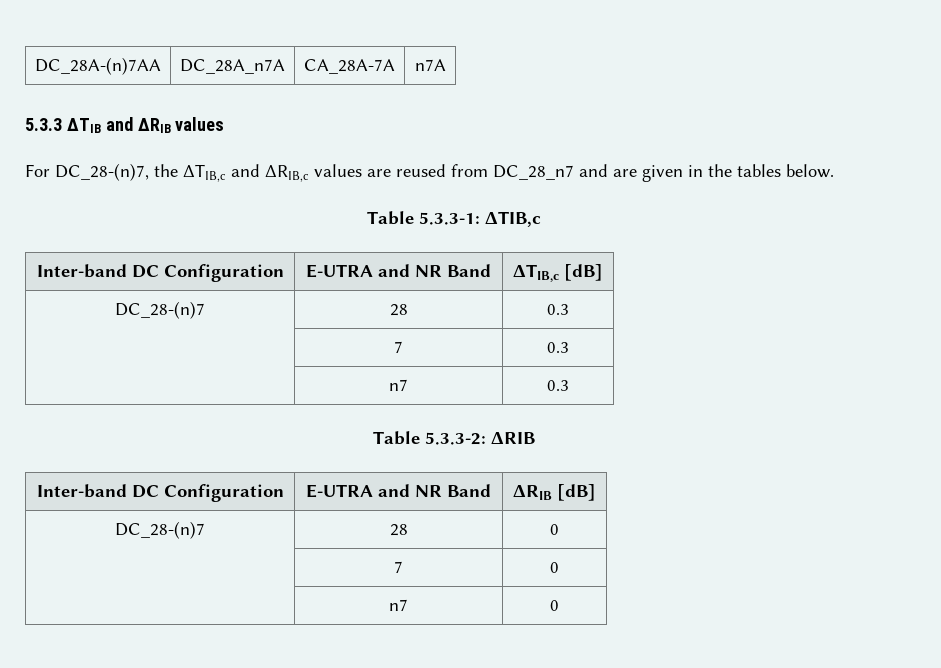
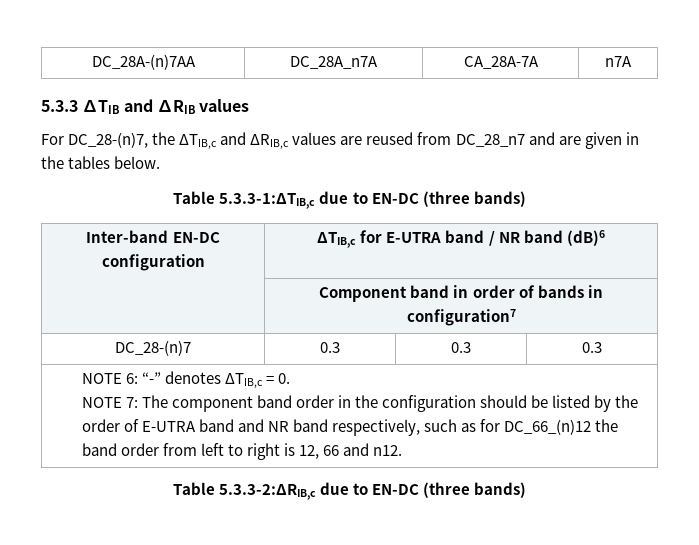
[418,211,541,227] [36,264,284,282] [306,264,491,278] [513,264,603,282] [115,301,205,319] [389,304,408,316] [547,304,569,315] [394,341,403,353] [547,342,569,353] [389,379,408,391] [547,380,569,391] [372,431,535,445] [36,484,284,502] [306,484,491,498] [513,484,596,501] [115,521,205,539] [389,524,408,536] [550,524,559,535] [394,561,403,573] [550,562,559,573] [389,599,408,611] [550,600,559,611] 5.3.3-1: ΔTIB,c // Inter-band DC Configuration | E-UTRA and NR Band | ΔTIB,c [dB] // DC_28-(n)7 | 28 | 0.3 // | 7 | 0.3 // | n7 | 0.3 // Table 5.3.3-2: ΔRIB // Inter-band DC Configuration | E-UTRA and NR Band | ΔRIB [dB] // DC_28-(n)7 | 28 | 0 // | 7 | 0 // | n7 | 0 -> [219,191,526,209] [86,230,220,243] [101,254,205,271] [317,230,605,248] [319,285,603,302] [406,309,516,326] [115,340,191,356] [320,342,340,353] [451,342,471,353] [582,342,602,353] [81,371,291,388] [81,395,639,412] [81,419,619,436] [81,443,403,460] [172,482,527,500] 5.3.3-1:ΔTIB,c due to EN-DC (three bands) // Inter-band EN-DC configuration | ΔTIB,c for E-UTRA band / NR band (dB)6 // | Component band in order of bands in configuration7 // DC_28-(n)7 | 0.3 | 0.3 | 0.3 // NOTE 6: “-” denotes ΔTIB,c = 0. // NOTE 7: The component band order in the configuration should be listed by the order of E-UTRA band and NR band respectively, such as for DC_66_(n)12 the band order from left to right is 12, 66 and n12. // Table 5.3.3-2:ΔRIB,c due to EN-DC (three bands)

